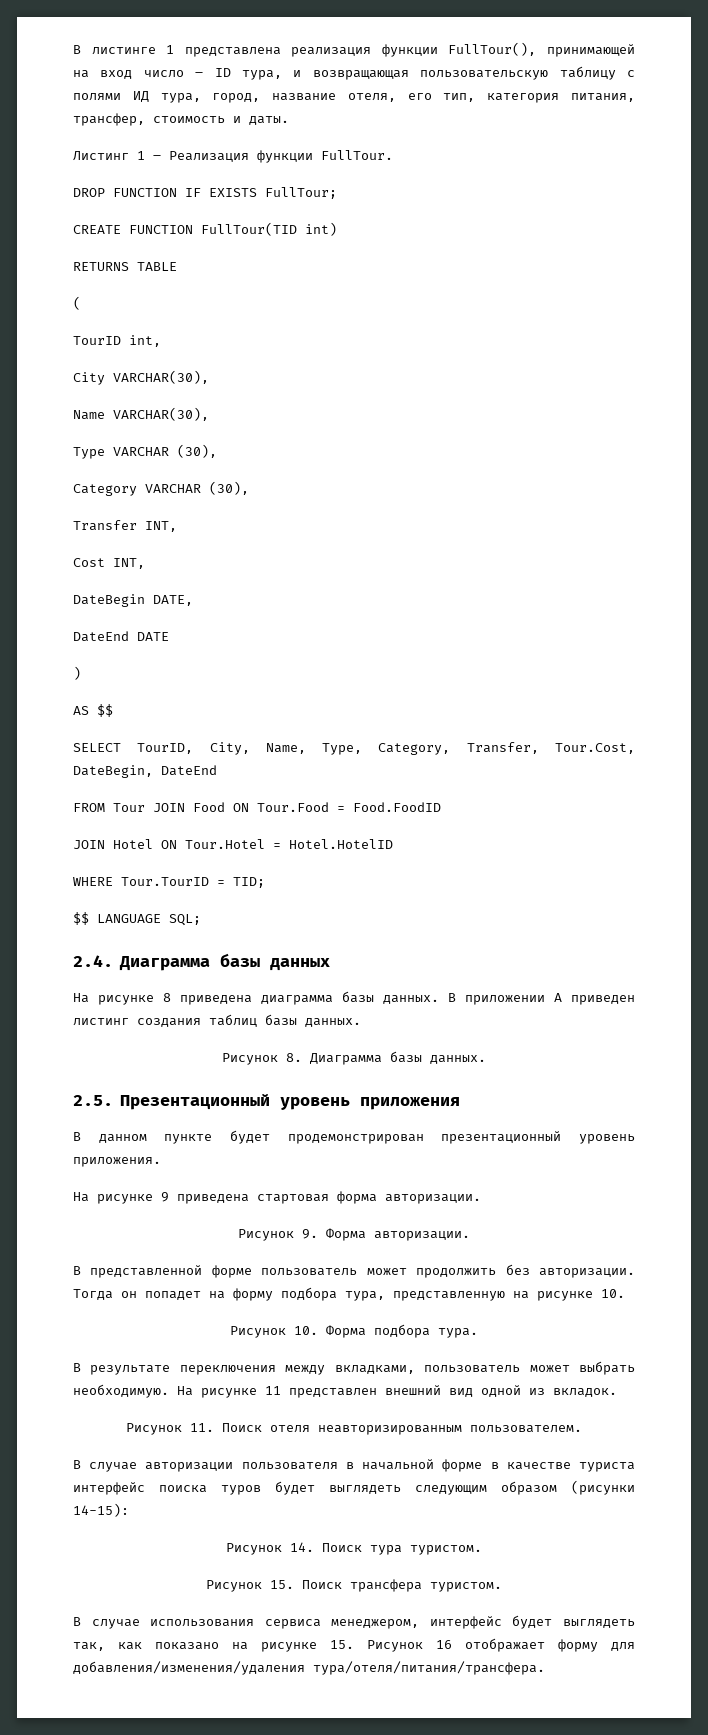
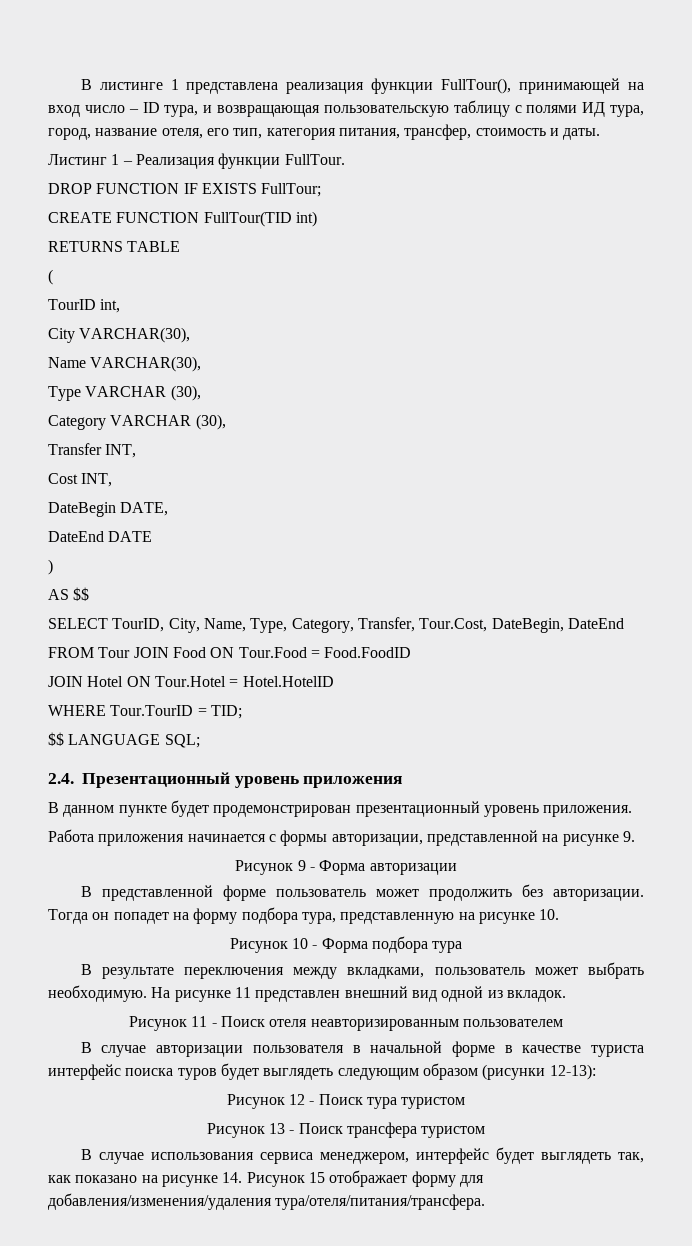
[118,953,330,971] [73,991,635,1005] [73,1014,361,1027] [222,1051,486,1065] [73,1095,113,1106] Диаграмма базы данных // На рисунке 8 приведена диаграмма базы данных. В приложении А приведен листинг создания таблиц базы данных. // Рисунок 8. Диаграмма базы данных. // 2.5. -> (74, 778) none
[73,1191,481,1204] [238,1228,470,1241] На рисунке 9 приведена стартовая форма авторизации. // Рисунок 9. Форма авторизации. -> [48,829,635,846] [235,860,457,875] Работа приложения начинается с формы авторизации, представленной на рисунке 9. // Рисунок 9 - Форма авторизации
[294,1326,318,1335] 10. -> [292,938,318,949] 10 -
[438,1328,478,1338] тура. -> [432,941,463,953] тура
[190,1423,214,1432] 11. -> [191,1016,217,1027] 11 -
[470,1425,582,1433] пользователем. -> [462,1019,563,1027] пользователем
[73,1503,129,1517] [226,1542,314,1555] 14-15): // Рисунок 14. -> [549,1064,596,1080] [226,1094,315,1109] 12-13): // Рисунок 12 -
[410,1545,482,1555] [206,1580,294,1592] туристом. // Рисунок 15. -> [401,1097,466,1109] [206,1123,295,1138] туристом // Рисунок 13 -
[430,1582,502,1592] туристом. -> [421,1126,486,1138] туристом
[330,1640,452,1652] 15. Рисунок 16 -> [222,1172,325,1187] 14. Рисунок 15

